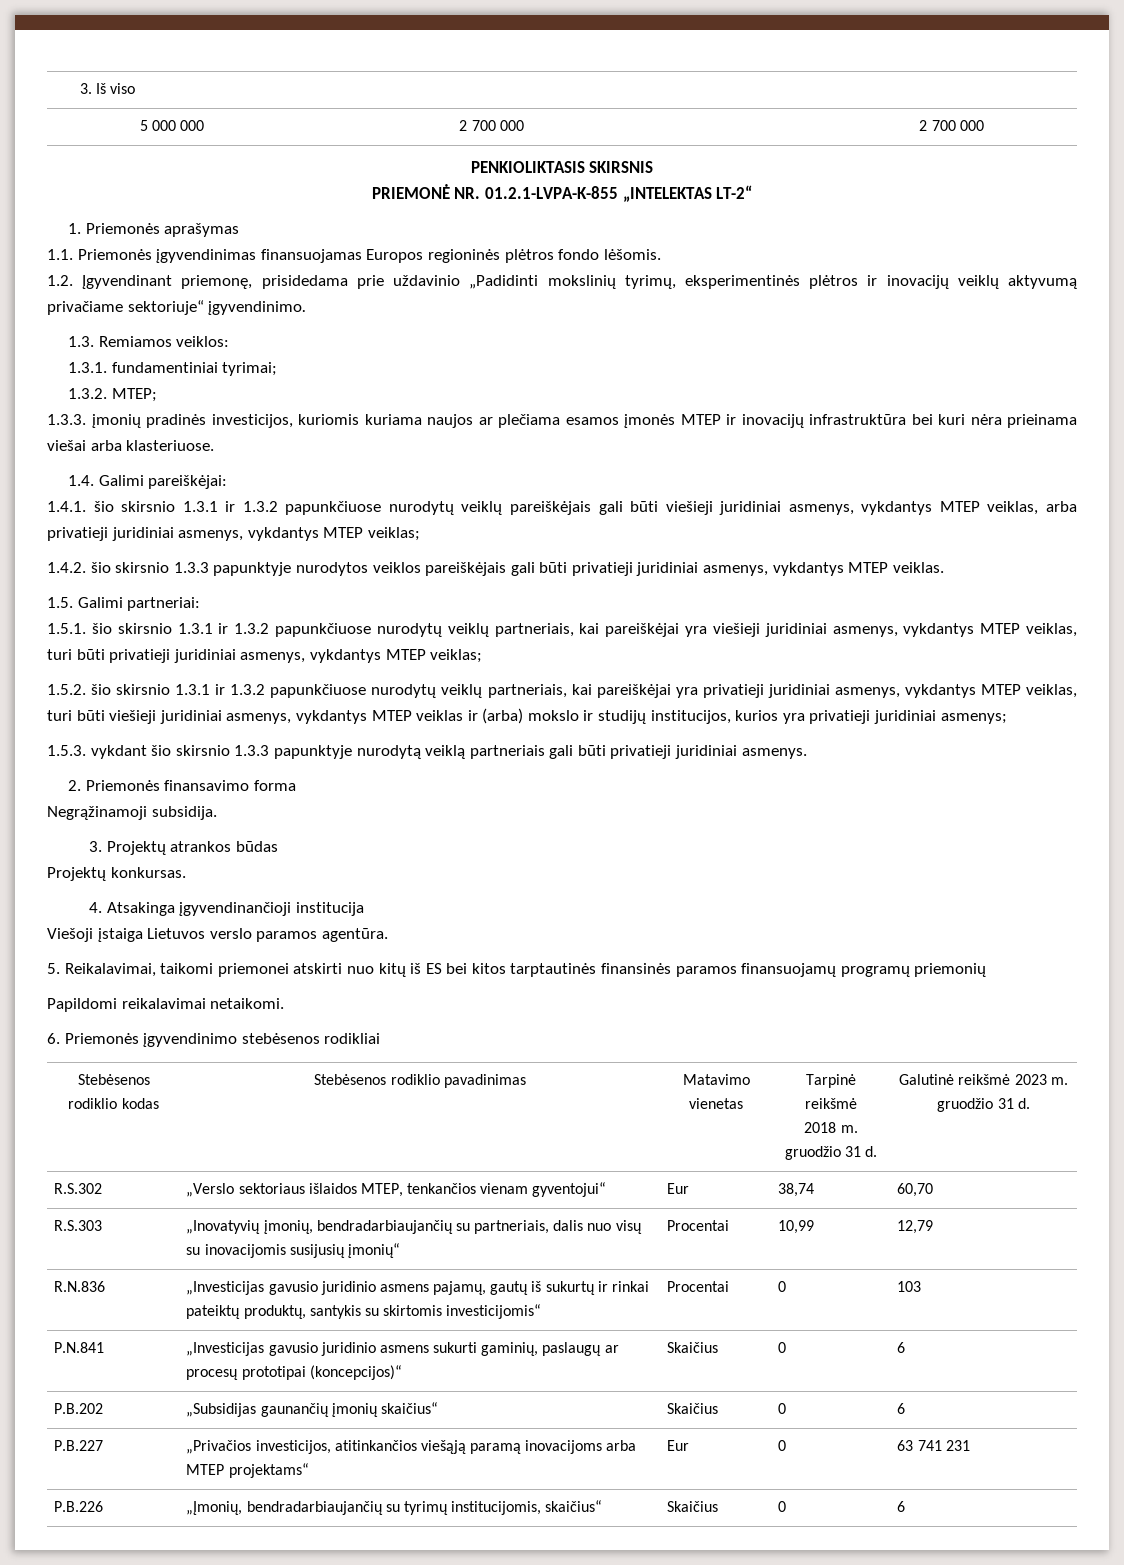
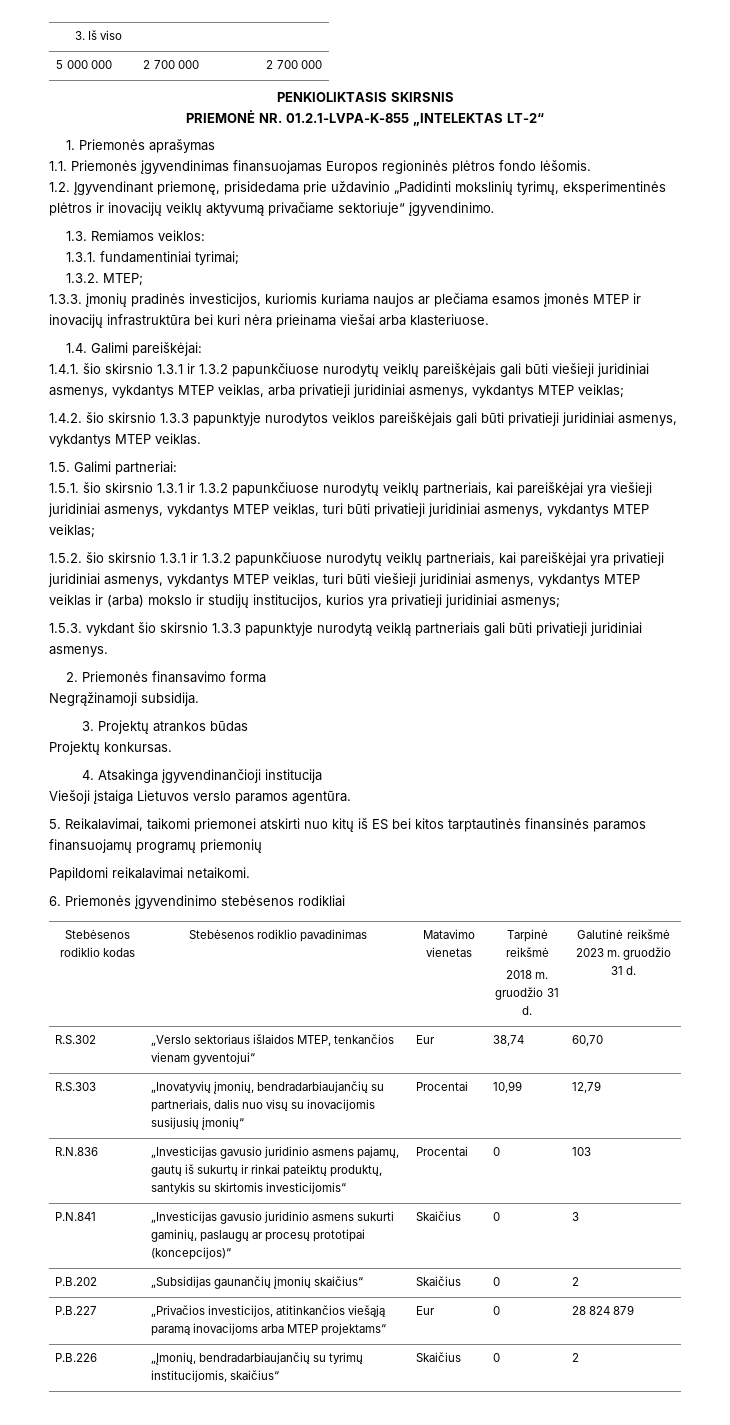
[897,1342,906,1353] 6 -> [571,1212,579,1221] 3
[897,1403,906,1414] 6 -> [571,1277,579,1286] 2
[897,1440,970,1451] 63 741 231 -> [571,1305,634,1315] 28 824 879
[897,1501,906,1512] 6 -> [571,1353,579,1362] 2

